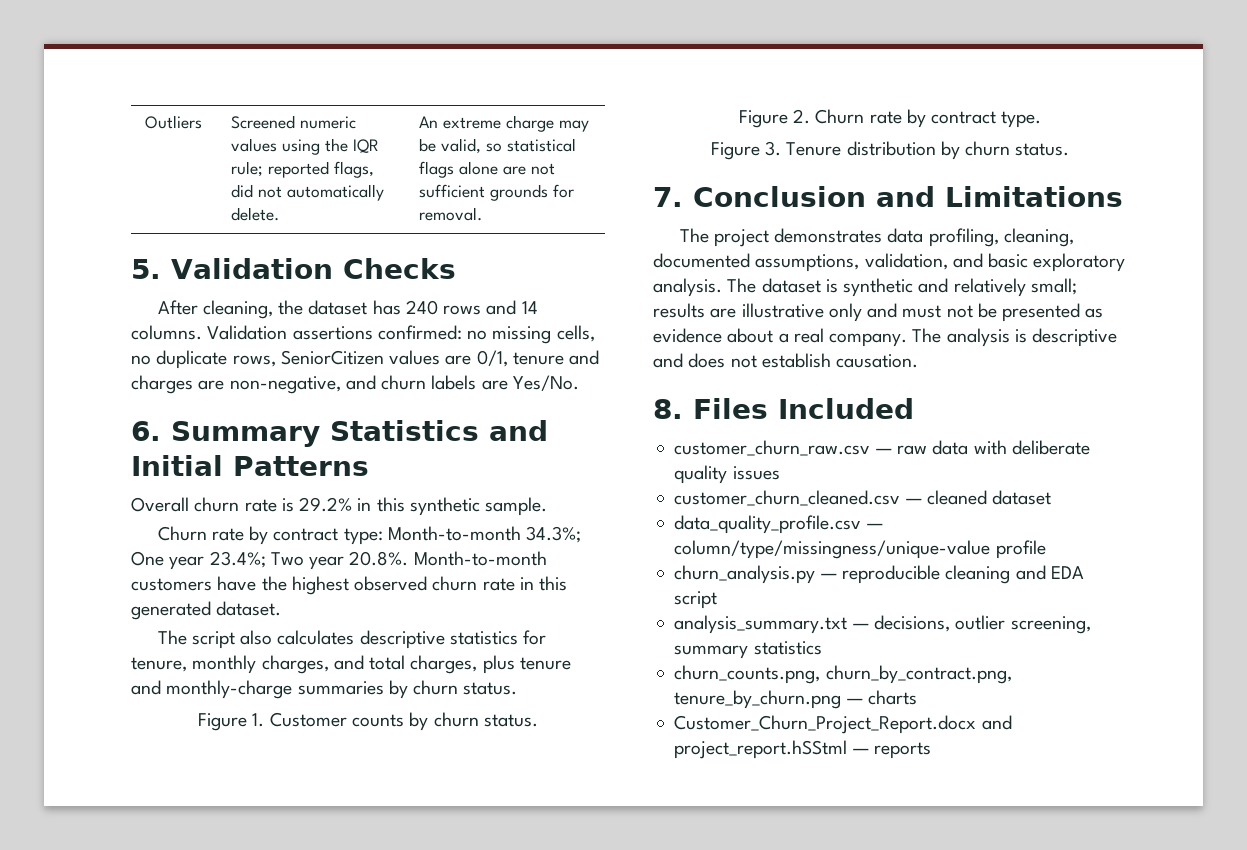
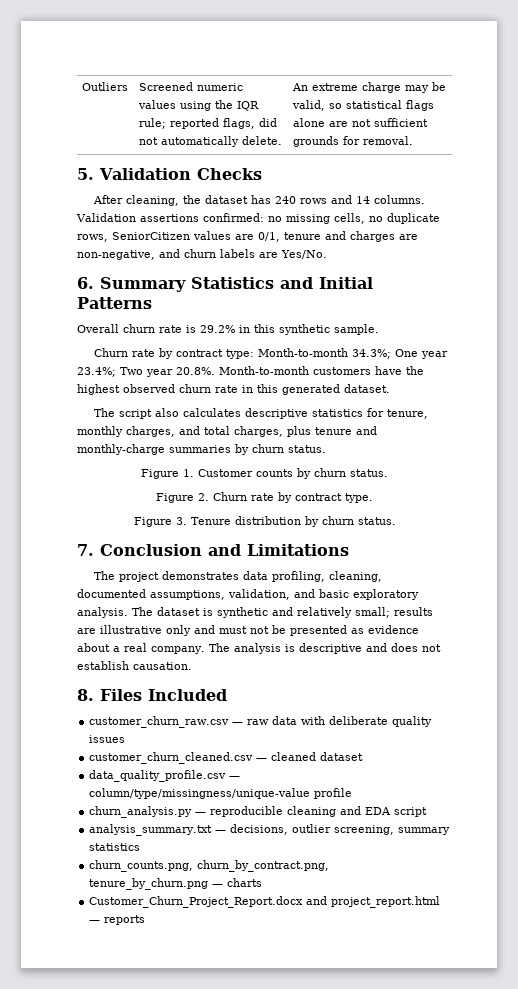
[674,740,848,759] project_report.hSStml -> [331,896,441,908] project_report.html

